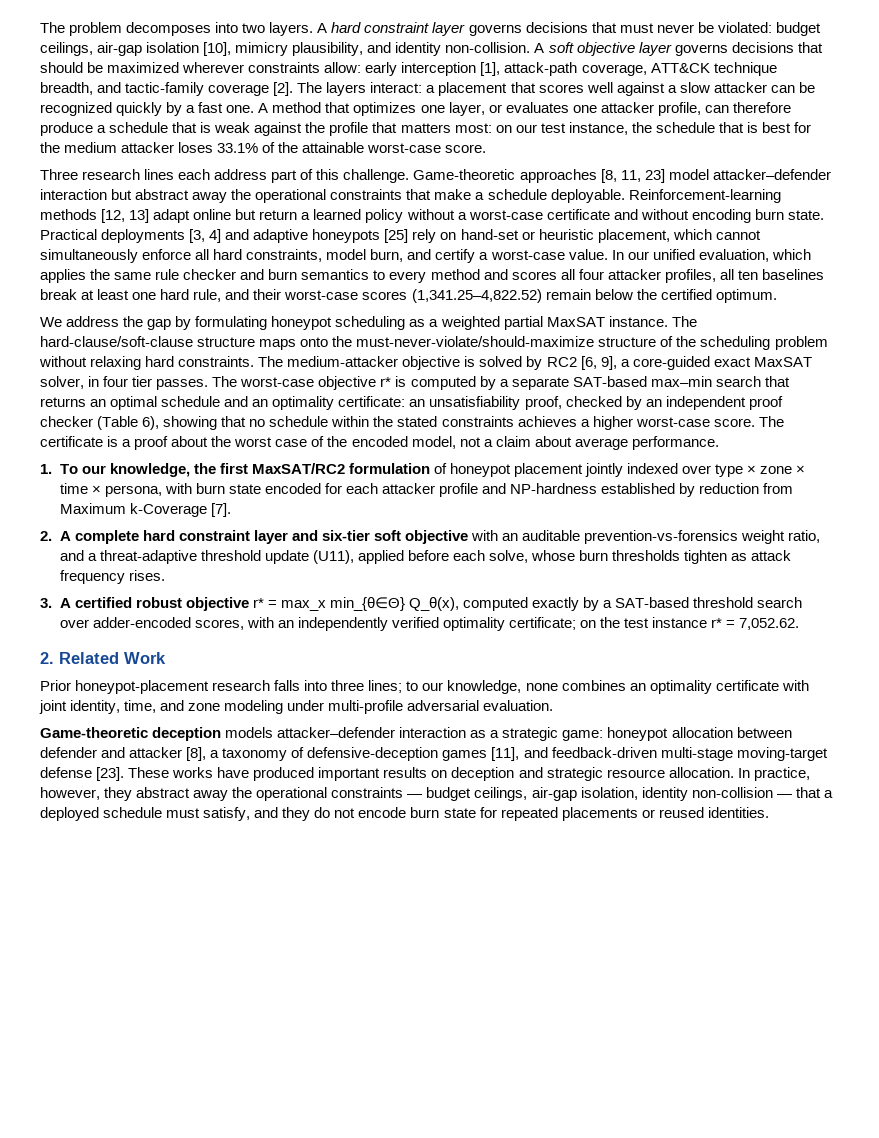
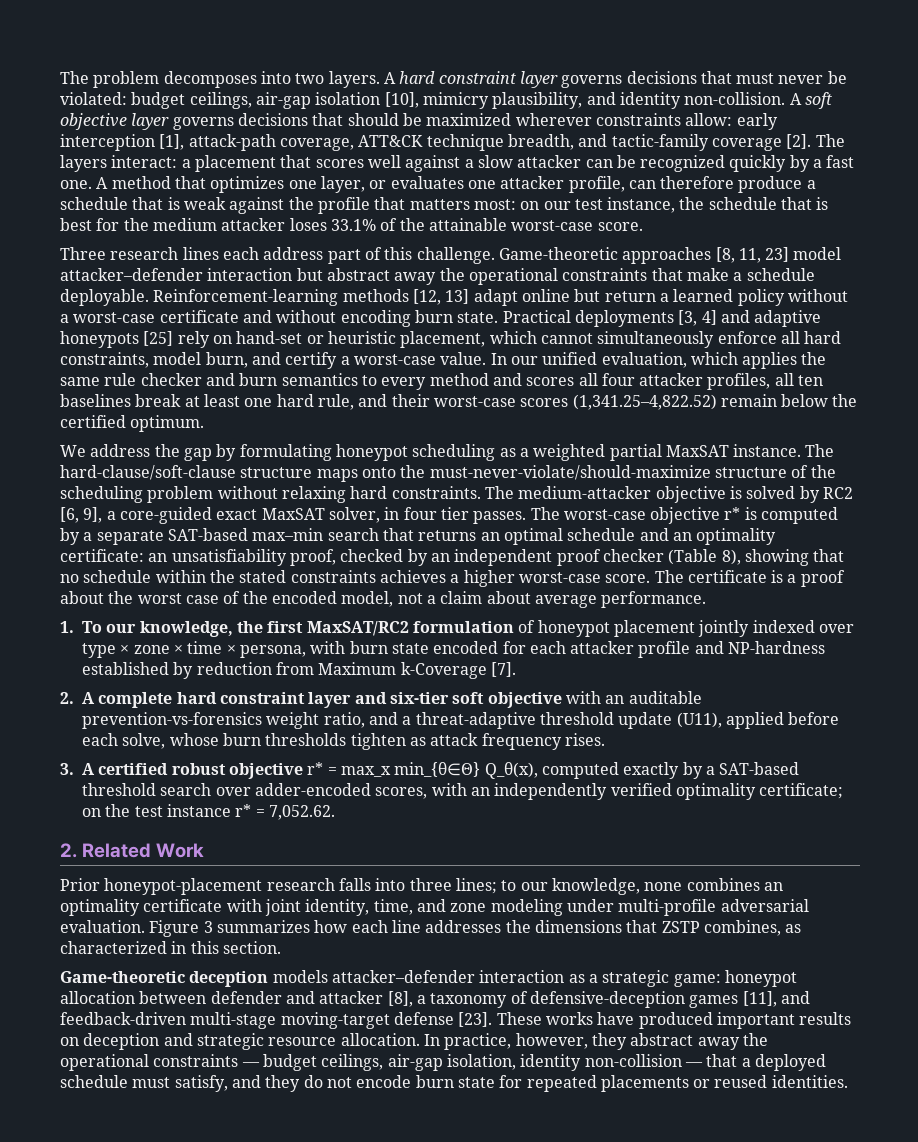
[142,416,160,430] 6), -> [721,549,741,565] 8),
(554, 705) none -> [149,920,802,937] [60,941,281,954] Figure 3 summarizes how each line addresses the dimensions that ZSTP combines, as characterized in this section.

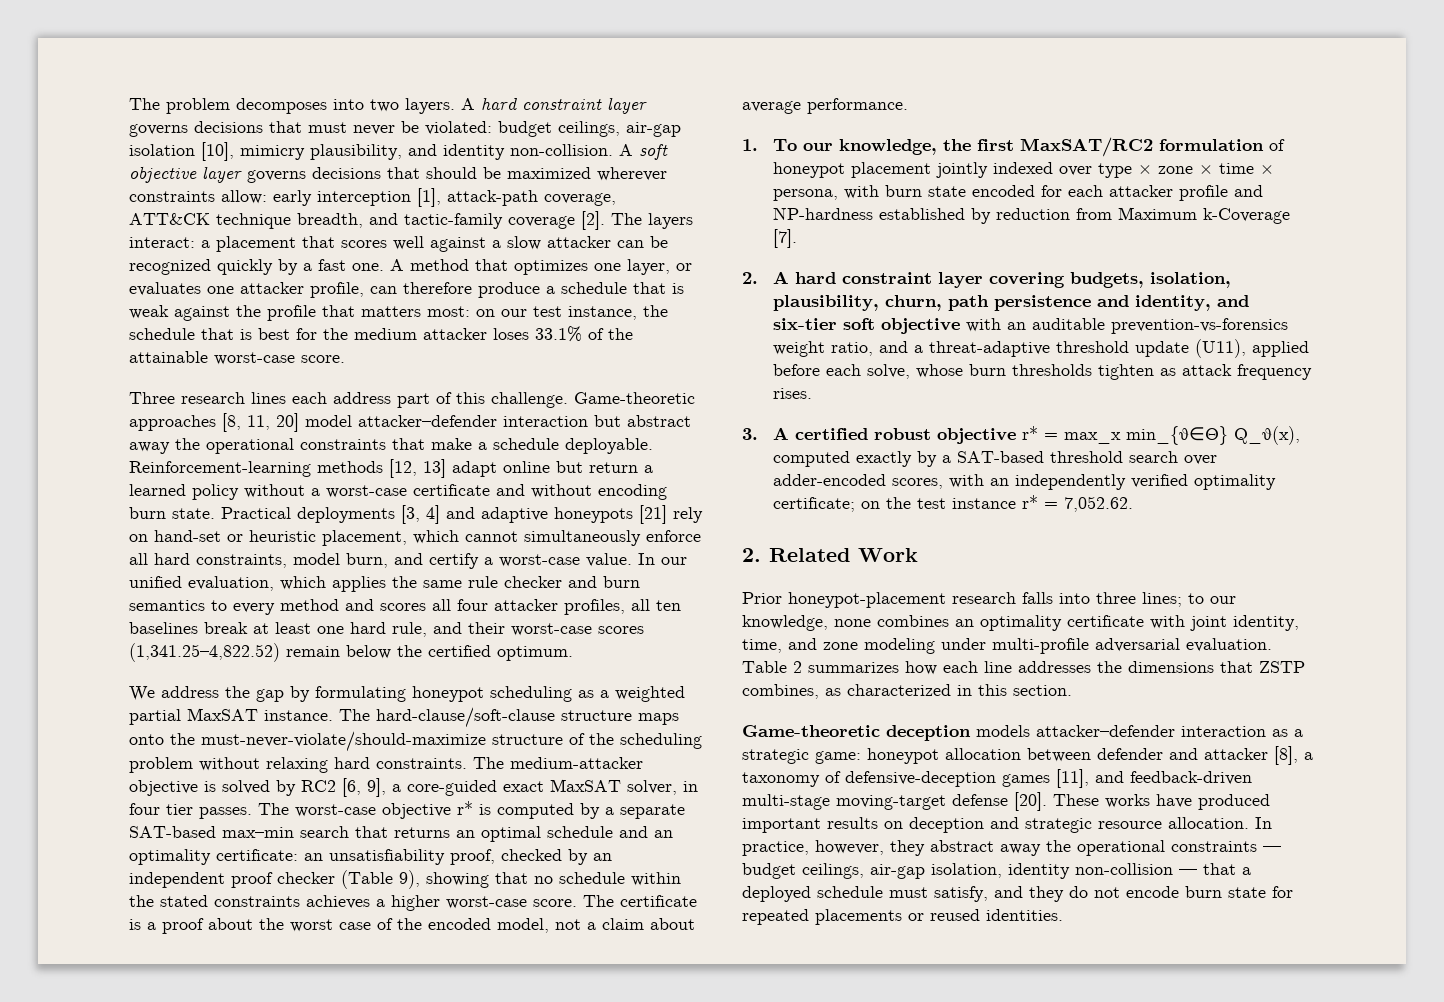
[765,247,790,262] 23] -> [276,413,299,432] 20]
[143,331,174,346] [25] -> [639,505,667,524] [21]
[721,549,741,565] 8), -> [399,870,420,889] 9),
[98,692,352,708] complete hard constraint layer -> [795,272,1232,288] [773,295,1212,311] hard constraint layer covering budgets, isolation, plausibility, churn, path persistence and identity,
[149,920,213,937] Figure 3 -> [742,661,802,673] Table 2
[458,1012,493,1027] [23]. -> [1014,792,1047,811] [20].

